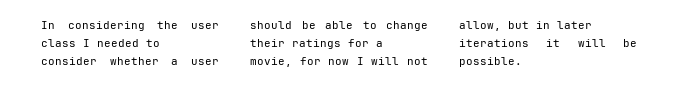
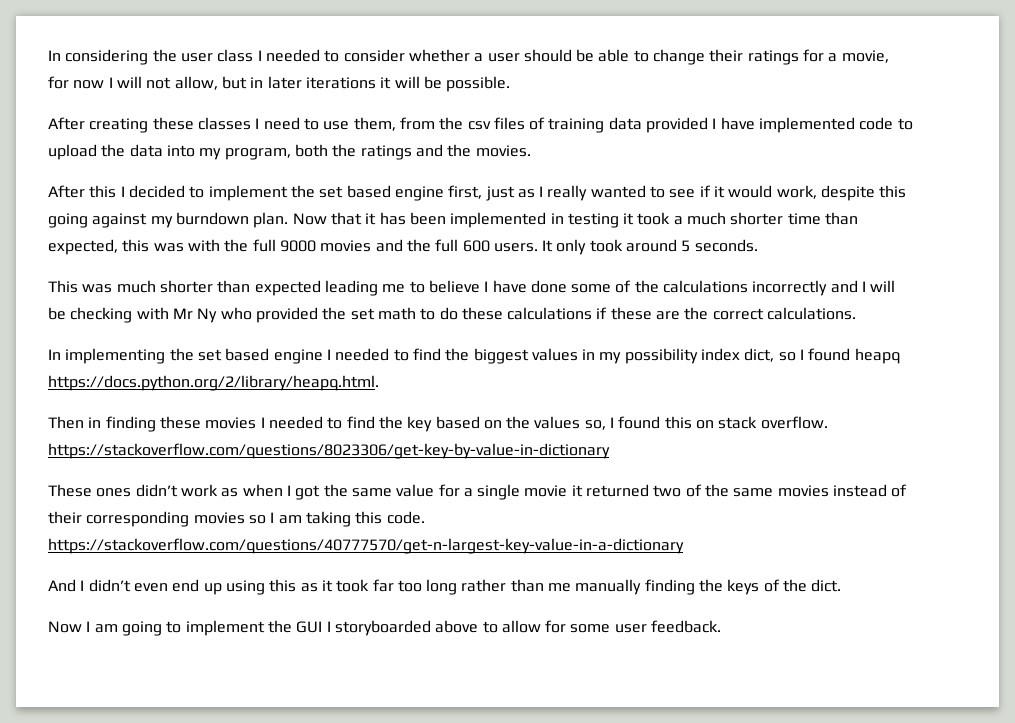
(522, 62) none -> [48,117,913,133] [48,144,531,160] [48,185,907,201] [48,212,859,228] [48,239,758,255] [48,280,896,296] [48,307,857,323] [48,348,900,364] [48,375,379,391] [48,416,828,432] [48,443,610,459] [48,484,908,500] [48,511,425,527] [48,538,684,554] [48,579,842,595] [48,620,722,636] // After creating these classes I need to use them, from the csv files of training data provided I have implemented code to upload the data into my program, both the ratings and the movies. // After this I decided to implement the set based engine first, just as I really wanted to see if it would work, despite this going against my burndown plan. Now that it has been implemented in testing it took a much shorter time than expected, this was with the full 9000 movies and the full 600 users. It only took around 5 seconds. // This was much shorter than expected leading me to believe I have done some of the calculations incorrectly and I will be checking with Mr Ny who provided the set math to do these calculations if these are the correct calculations. // In implementing the set based engine I needed to find the biggest values in my possibility index dict, so I found heapq https://docs.python.org/2/library/heapq.html. // Then in finding these movies I needed to find the key based on the values so, I found this on stack overflow. https://stackoverflow.com/questions/8023306/get-key-by-value-in-dictionary // These ones didn’t work as when I got the same value for a single movie it returned two of the same movies instead of their corresponding movies so I am taking this code. https://stackoverflow.com/questions/40777570/get-n-largest-key-value-in-a-dictionary // And I didn’t even end up using this as it took far too long rather than me manually finding the keys of the dict. // Now I am going to implement the GUI I storyboarded above to allow for some user feedback.

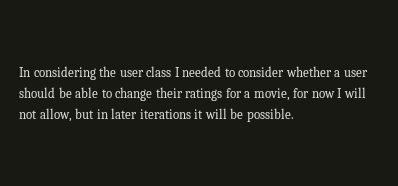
[48,117,913,133] [48,144,531,160] [48,185,907,201] [48,212,859,228] [48,239,758,255] [48,280,896,296] [48,307,857,323] [48,348,900,364] [48,375,379,391] [48,416,828,432] [48,443,610,459] [48,484,908,500] [48,511,425,527] [48,538,684,554] [48,579,842,595] [48,620,722,636] // After creating these classes I need to use them, from the csv files of training data provided I have implemented code to upload the data into my program, both the ratings and the movies. // After this I decided to implement the set based engine first, just as I really wanted to see if it would work, despite this going against my burndown plan. Now that it has been implemented in testing it took a much shorter time than expected, this was with the full 9000 movies and the full 600 users. It only took around 5 seconds. // This was much shorter than expected leading me to believe I have done some of the calculations incorrectly and I will be checking with Mr Ny who provided the set math to do these calculations if these are the correct calculations. // In implementing the set based engine I needed to find the biggest values in my possibility index dict, so I found heapq https://docs.python.org/2/library/heapq.html. // Then in finding these movies I needed to find the key based on the values so, I found this on stack overflow. https://stackoverflow.com/questions/8023306/get-key-by-value-in-dictionary // These ones didn’t work as when I got the same value for a single movie it returned two of the same movies instead of their corresponding movies so I am taking this code. https://stackoverflow.com/questions/40777570/get-n-largest-key-value-in-a-dictionary // And I didn’t even end up using this as it took far too long rather than me manually finding the keys of the dict. // Now I am going to implement the GUI I storyboarded above to allow for some user feedback. -> (294, 115) none

